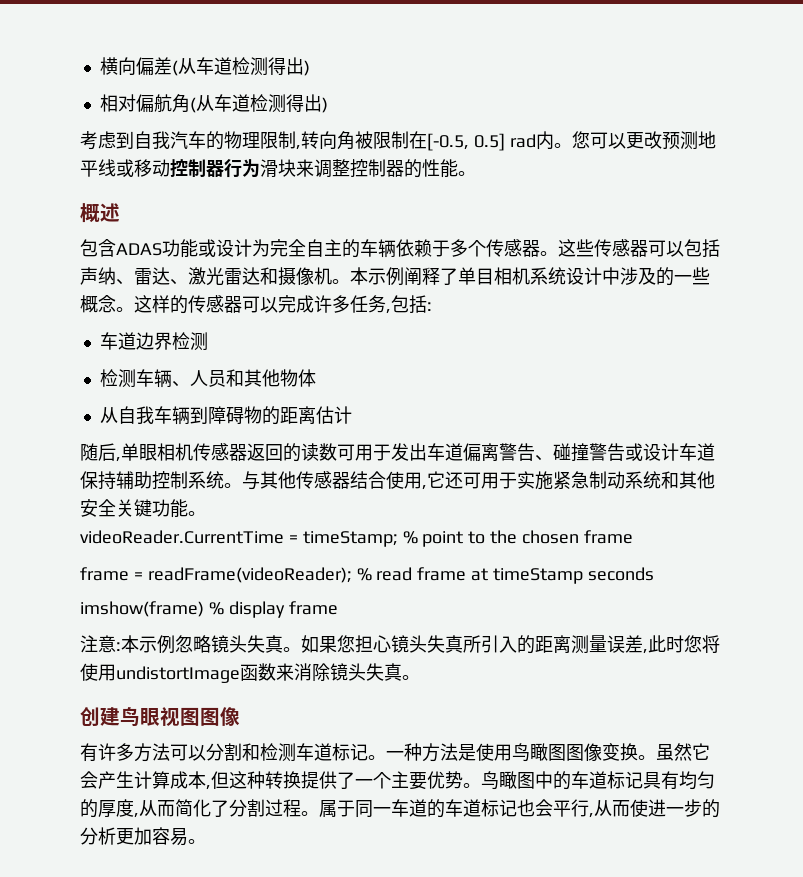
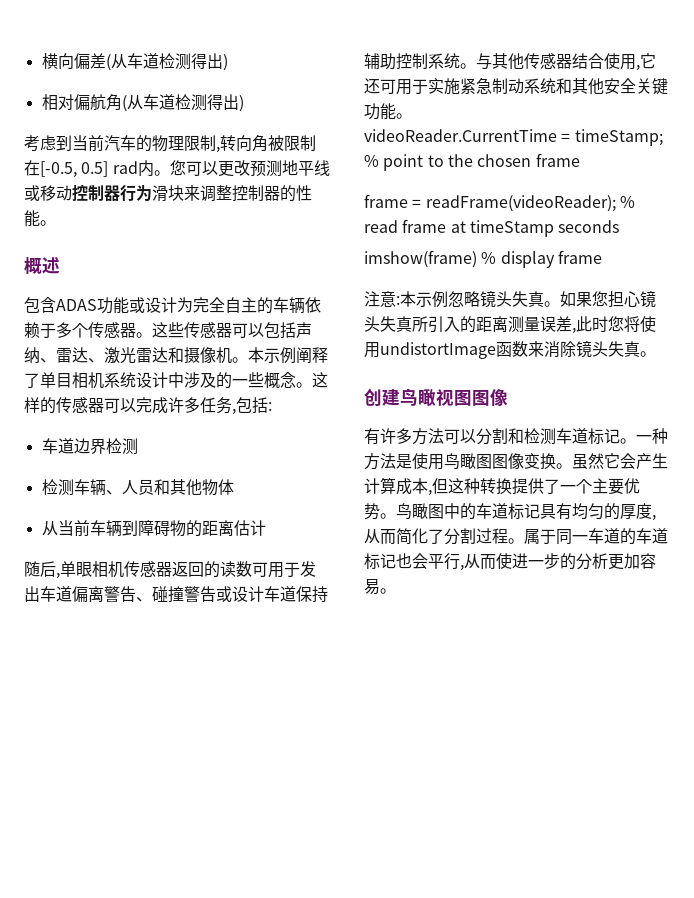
[134,131,170,149] 自我 -> [72,135,104,152] 当前
[117,406,154,424] 自我 -> [57,520,90,537] 当前
[140,708,160,726] 眼 -> [418,389,436,406] 瞰

